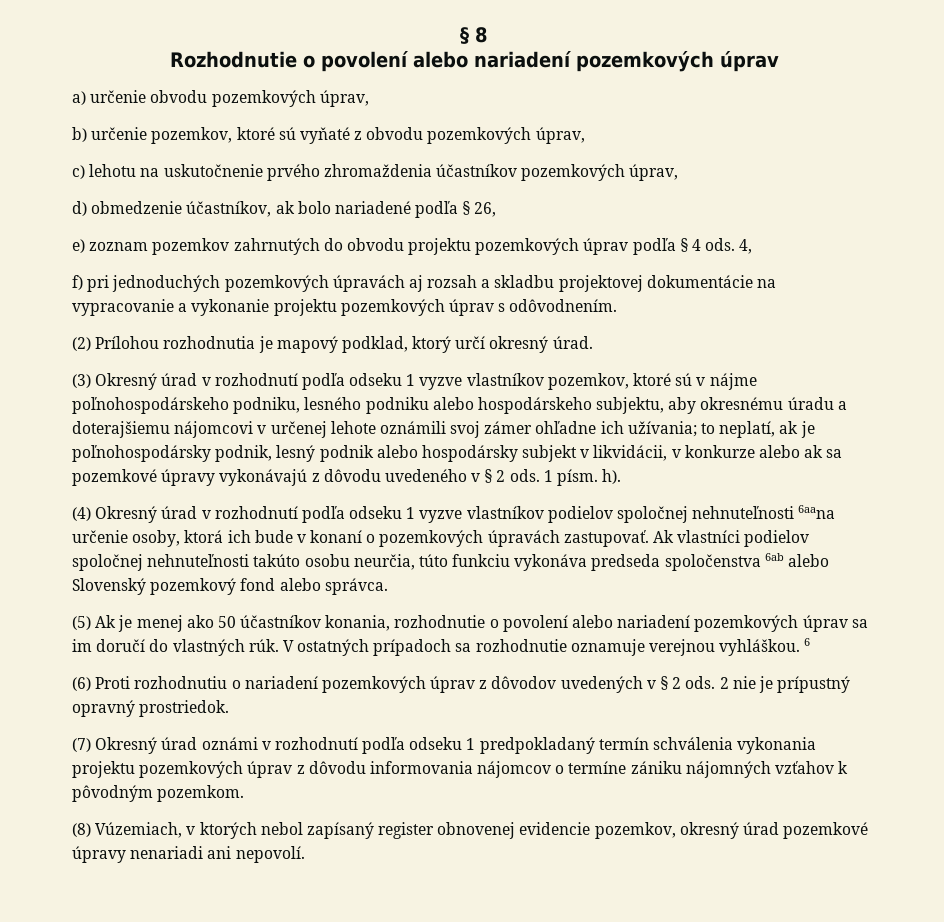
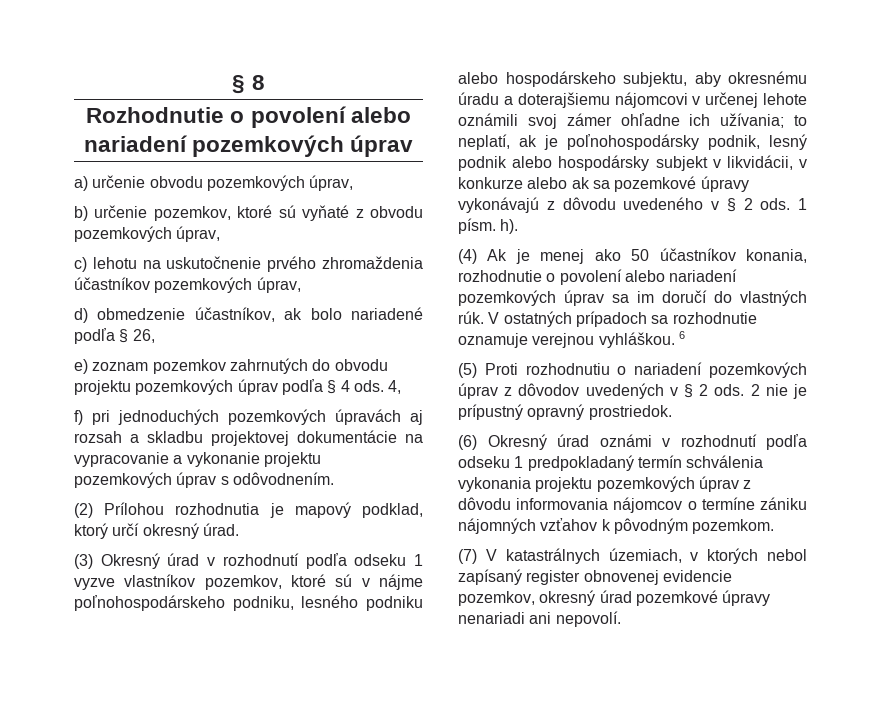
[95,505,836,523] [72,530,810,547] [72,553,830,571] [72,578,388,595] [72,616,91,630] Okresný úrad v rozhodnutí podľa odseku 1 vyzve vlastníkov podielov spoločnej nehnuteľnosti 6aana určenie osoby, ktorá ich bude v konaní o pozemkových úpravách zastupovať. Ak vlastníci podielov spoločnej nehnuteľnosti takúto osobu neurčia, túto funkciu vykonáva predseda spoločenstva 6ab alebo Slovenský pozemkový fond alebo správca. // (5) -> (477, 256) none
[72,677,91,691] (6) -> [458,363,477,378] (5)
[72,738,91,752] (7) -> [458,435,477,450] (6)
[72,822,183,838] (8) Vúzemiach, -> [458,548,682,564] (7) V katastrálnych územiach,

